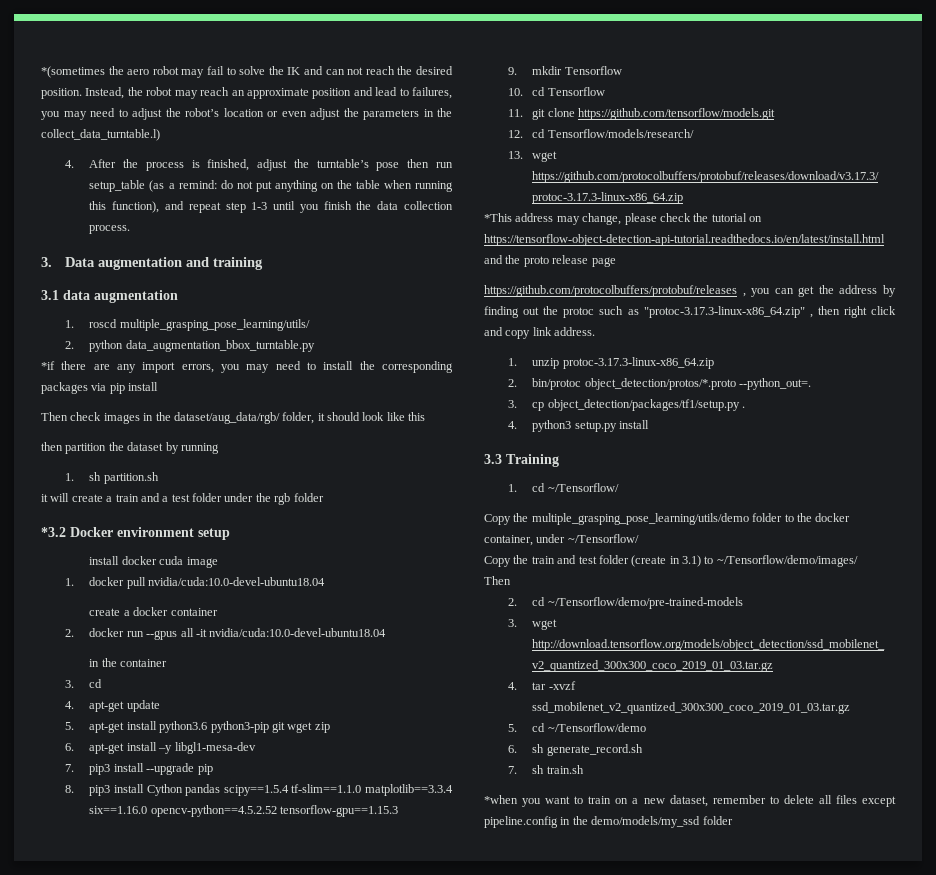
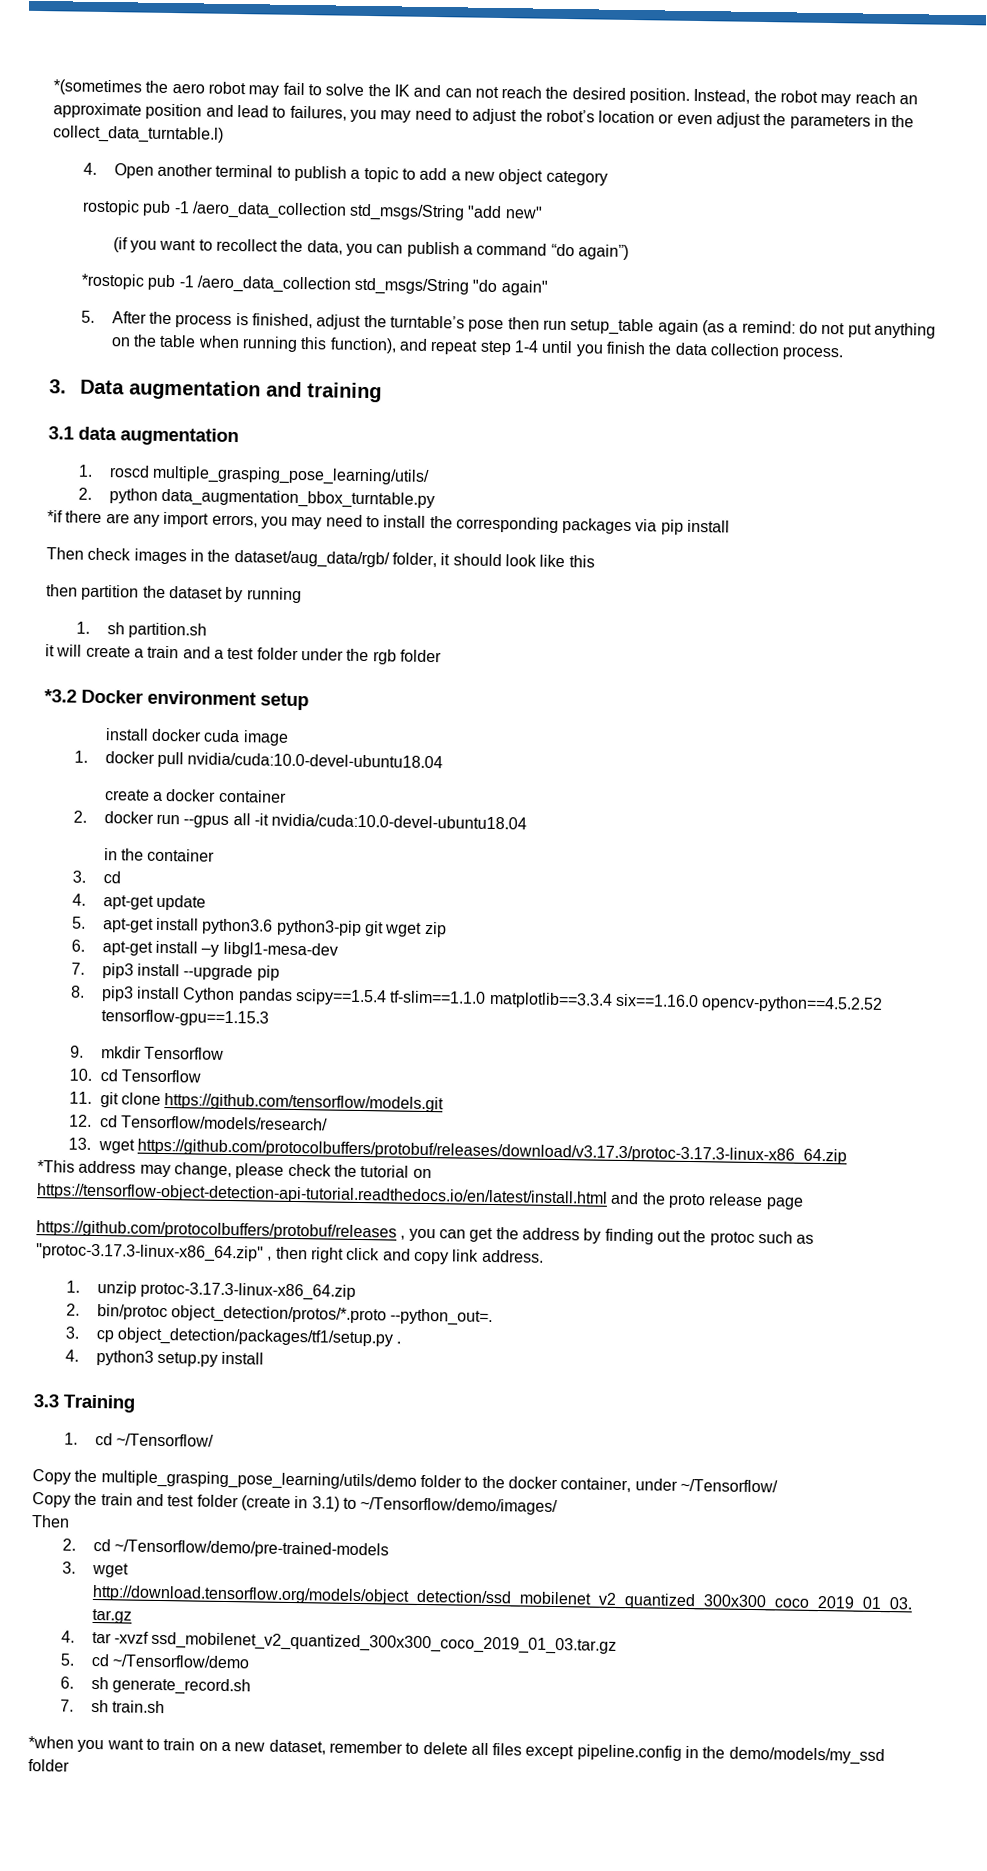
(75, 164) none -> [113,163,608,186] [81,199,543,222] [112,237,629,260] [80,273,548,296] [80,310,95,323] Open another terminal to publish a topic to add a new object category // rostopic pub -1 /aero_data_collection std_msgs/String "add new" // (if you want to recollect the data, you can publish a command “do again”) // *rostopic pub -1 /aero_data_collection std_msgs/String "do again" // 5.
(146, 186) none -> [657,319,699,336] again
[251,202,268,210] 1-3 -> [513,340,539,353] 1-4

